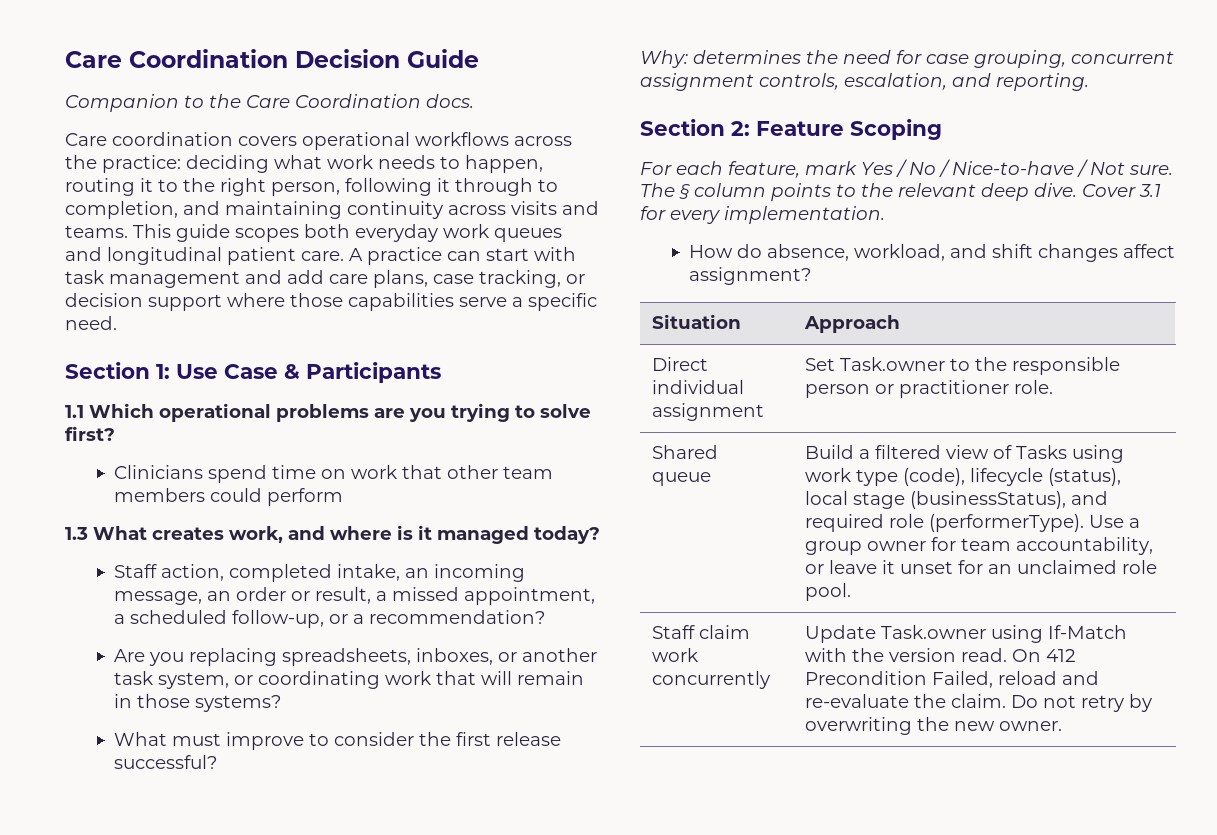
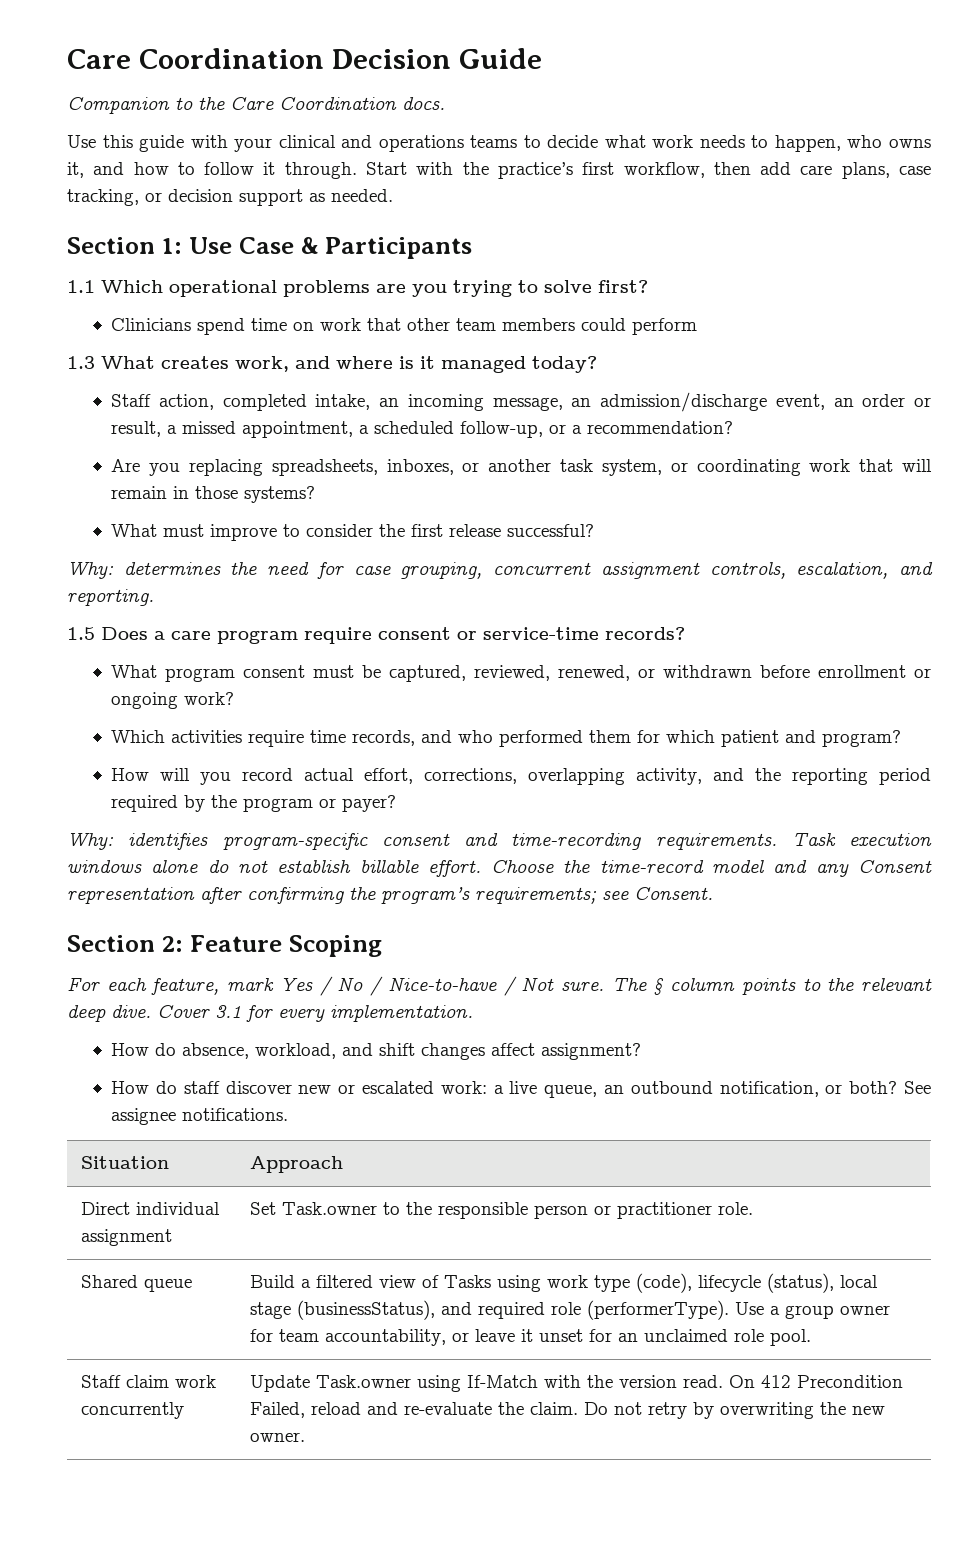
[65,132,572,150] [65,155,269,173] Care coordination covers operational workflows across the practice: deciding -> [67,135,599,152] Use this guide with your clinical and operations teams to decide
[65,178,558,196] [65,201,599,219] [65,224,562,242] [65,247,576,265] [65,270,282,288] routing it to the right person, following it through to completion, and maintaining continuity across visits and teams. This guide scopes both everyday work queues and longitudinal patient care. A practice can start with task management and -> [847,135,931,148] [67,162,751,179] who owns it, and how to follow it through. Start with the practice’s first workflow, then
[227,293,597,311] [65,316,117,330] where those capabilities serve a specific need. -> [309,189,393,202] as needed.
(231, 596) none -> [600,392,854,412] admission/discharge event, an
(1089, 82) none -> [67,627,685,644] [111,665,931,682] [111,692,235,709] [111,730,902,747] [111,768,931,785] [111,795,397,812] [67,832,932,850] [67,860,932,877] [67,887,713,904] // 1.5 Does a care program require consent or service-time records? // What program consent must be captured, reviewed, renewed, or withdrawn before enrollment or ongoing work? // Which activities require time records, and who performed them for which patient and program? // How will you record actual effort, corrections, overlapping activity, and the reporting period required by the program or payer? // Why: identifies program-specific consent and time-recording requirements. Task execution windows alone do not establish billable effort. Choose the time-record model and any Consent representation after confirming the program’s requirements; see Consent.
(811, 276) none -> [111,1081,932,1098] [111,1108,289,1125] // How do staff discover new or escalated work: a live queue, an outbound notification, or both? See assignee notifications.

